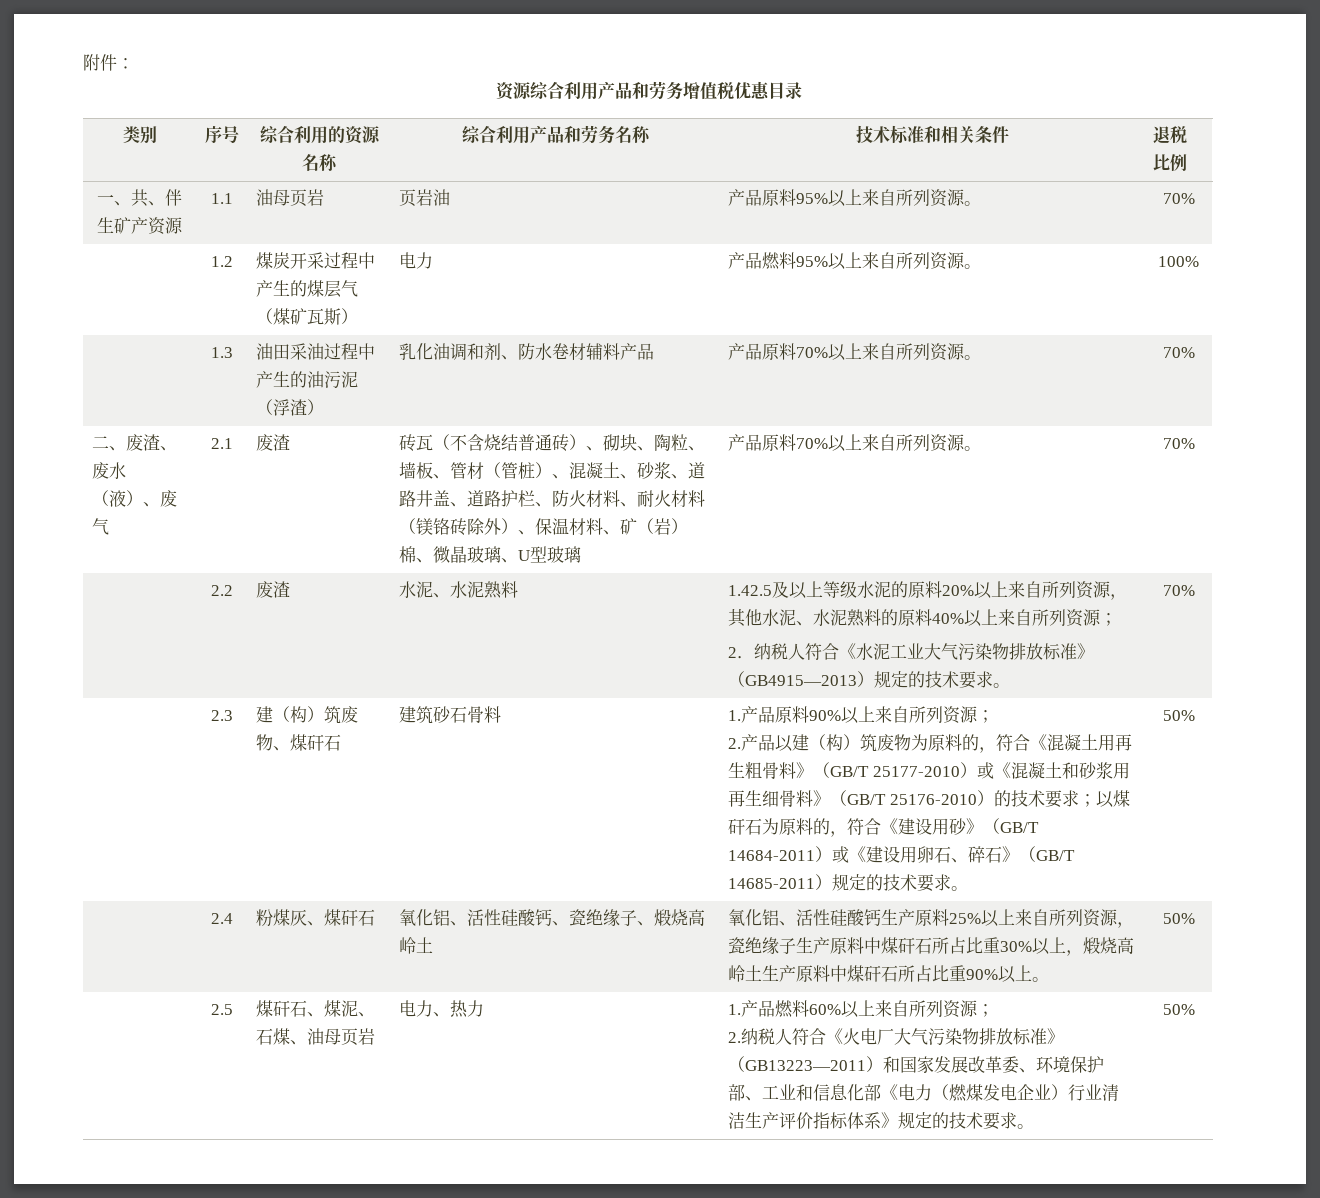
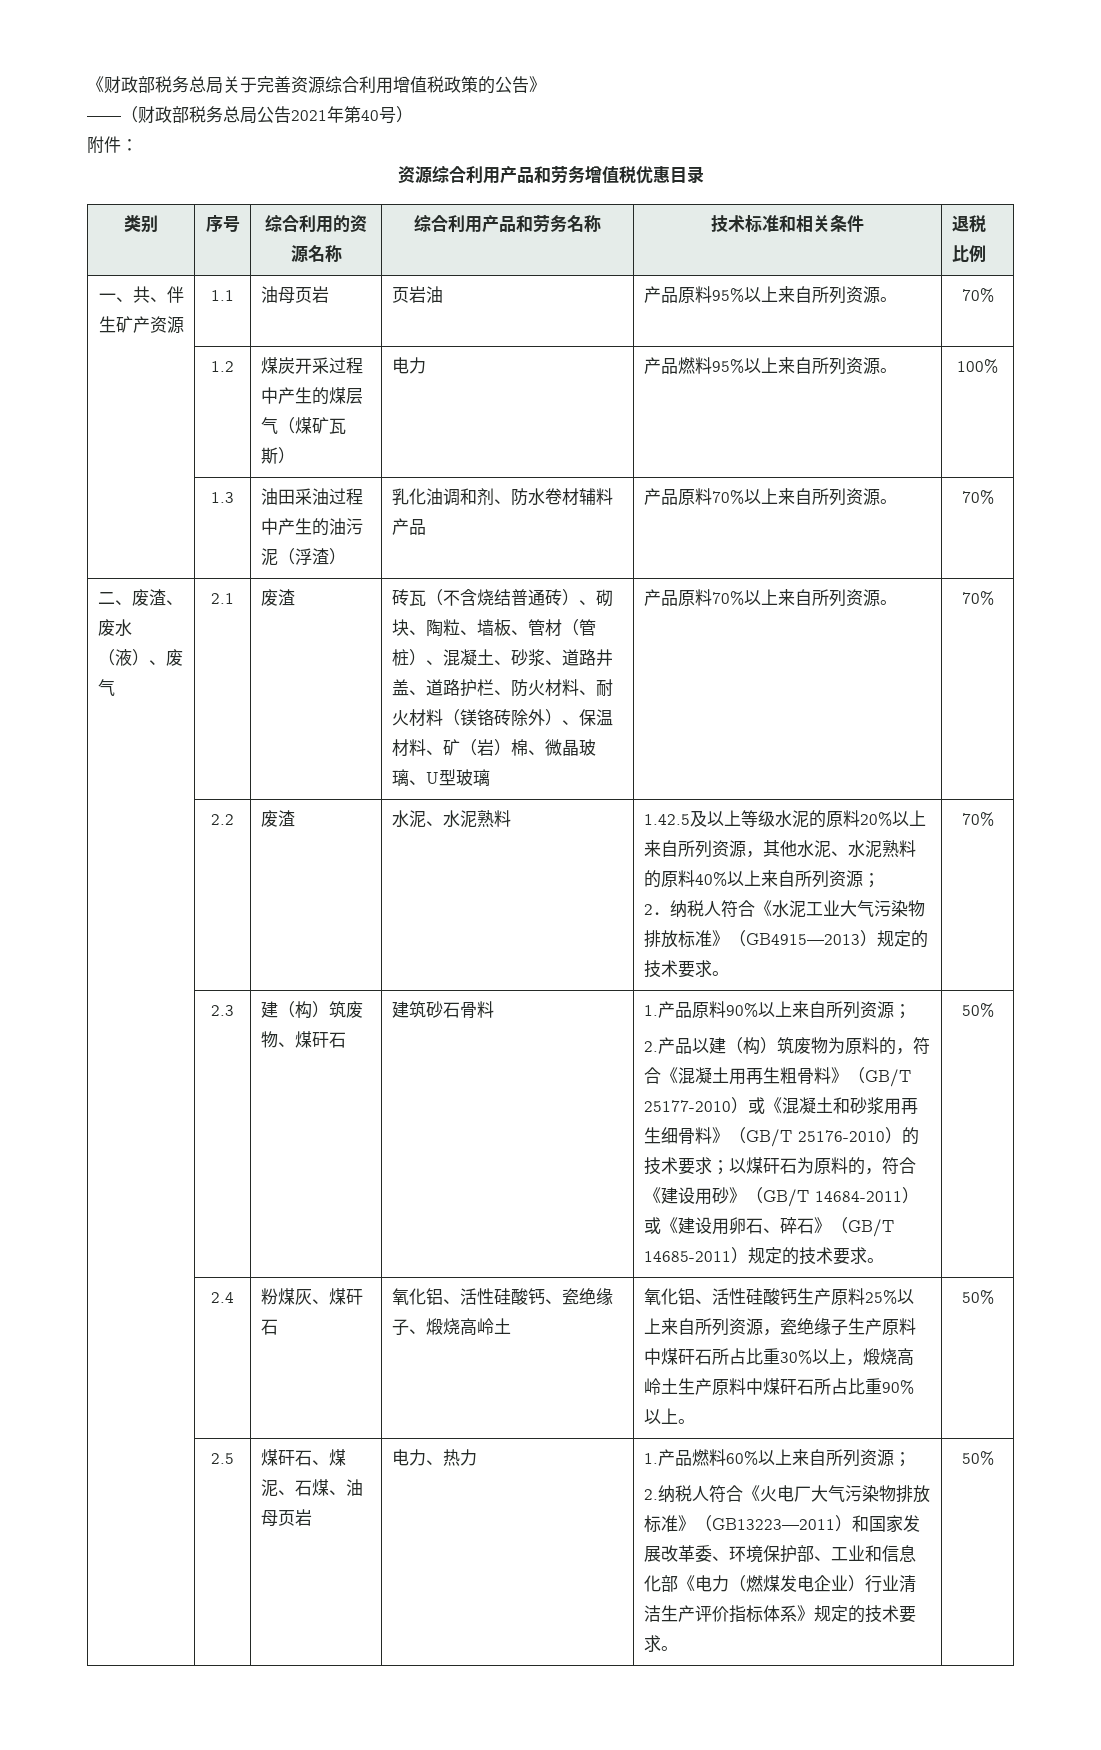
(83, 62) none -> [87,76,546,94] [87,106,413,124] 《财政部税务总局关于完善资源综合利用增值税政策的公告》 // ——（财政部税务总局公告2021年第40号） //

